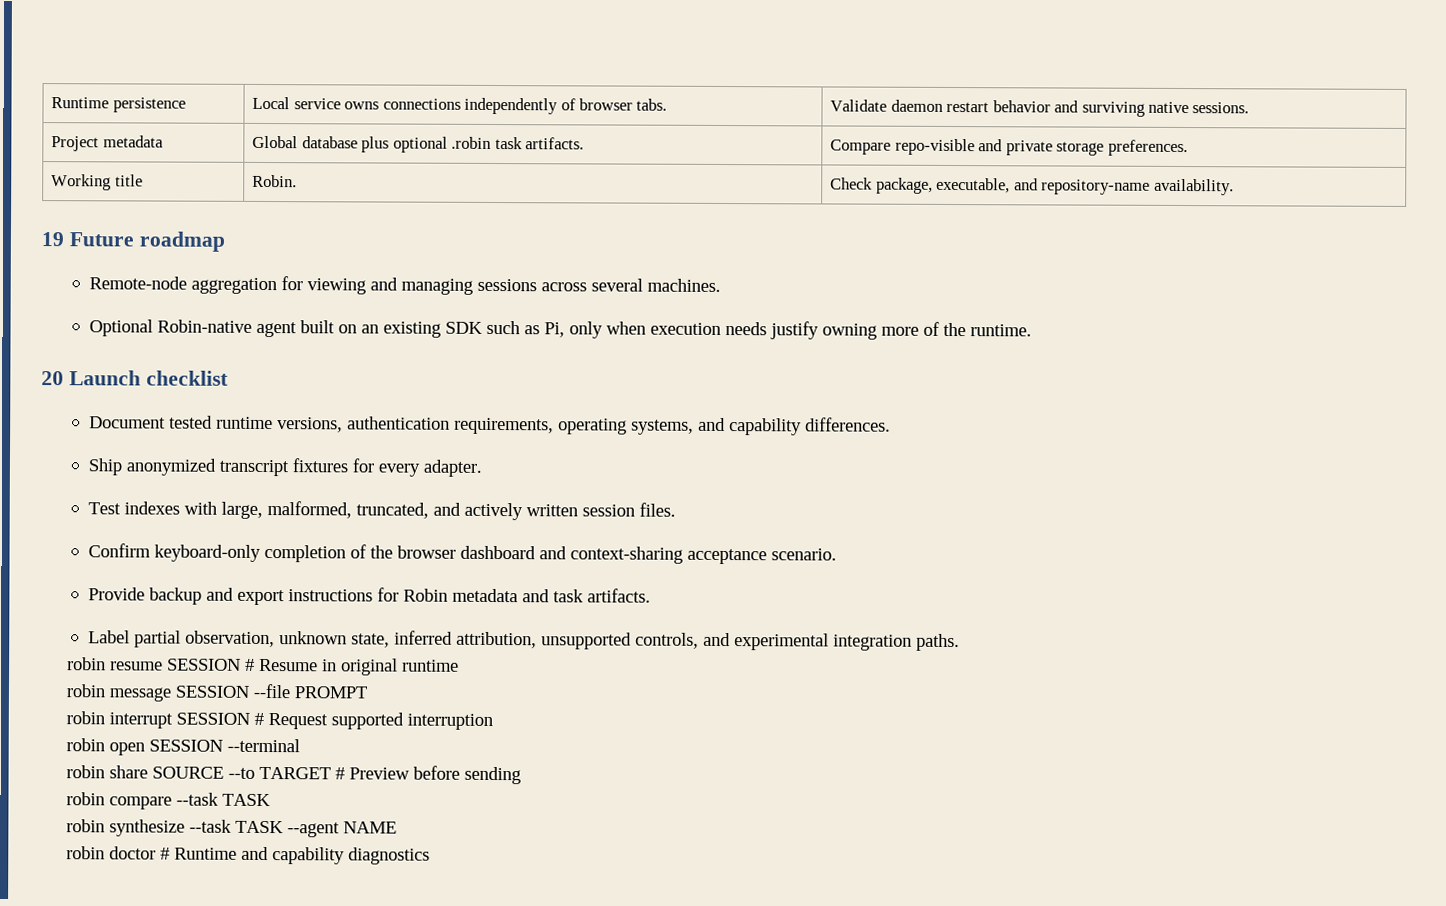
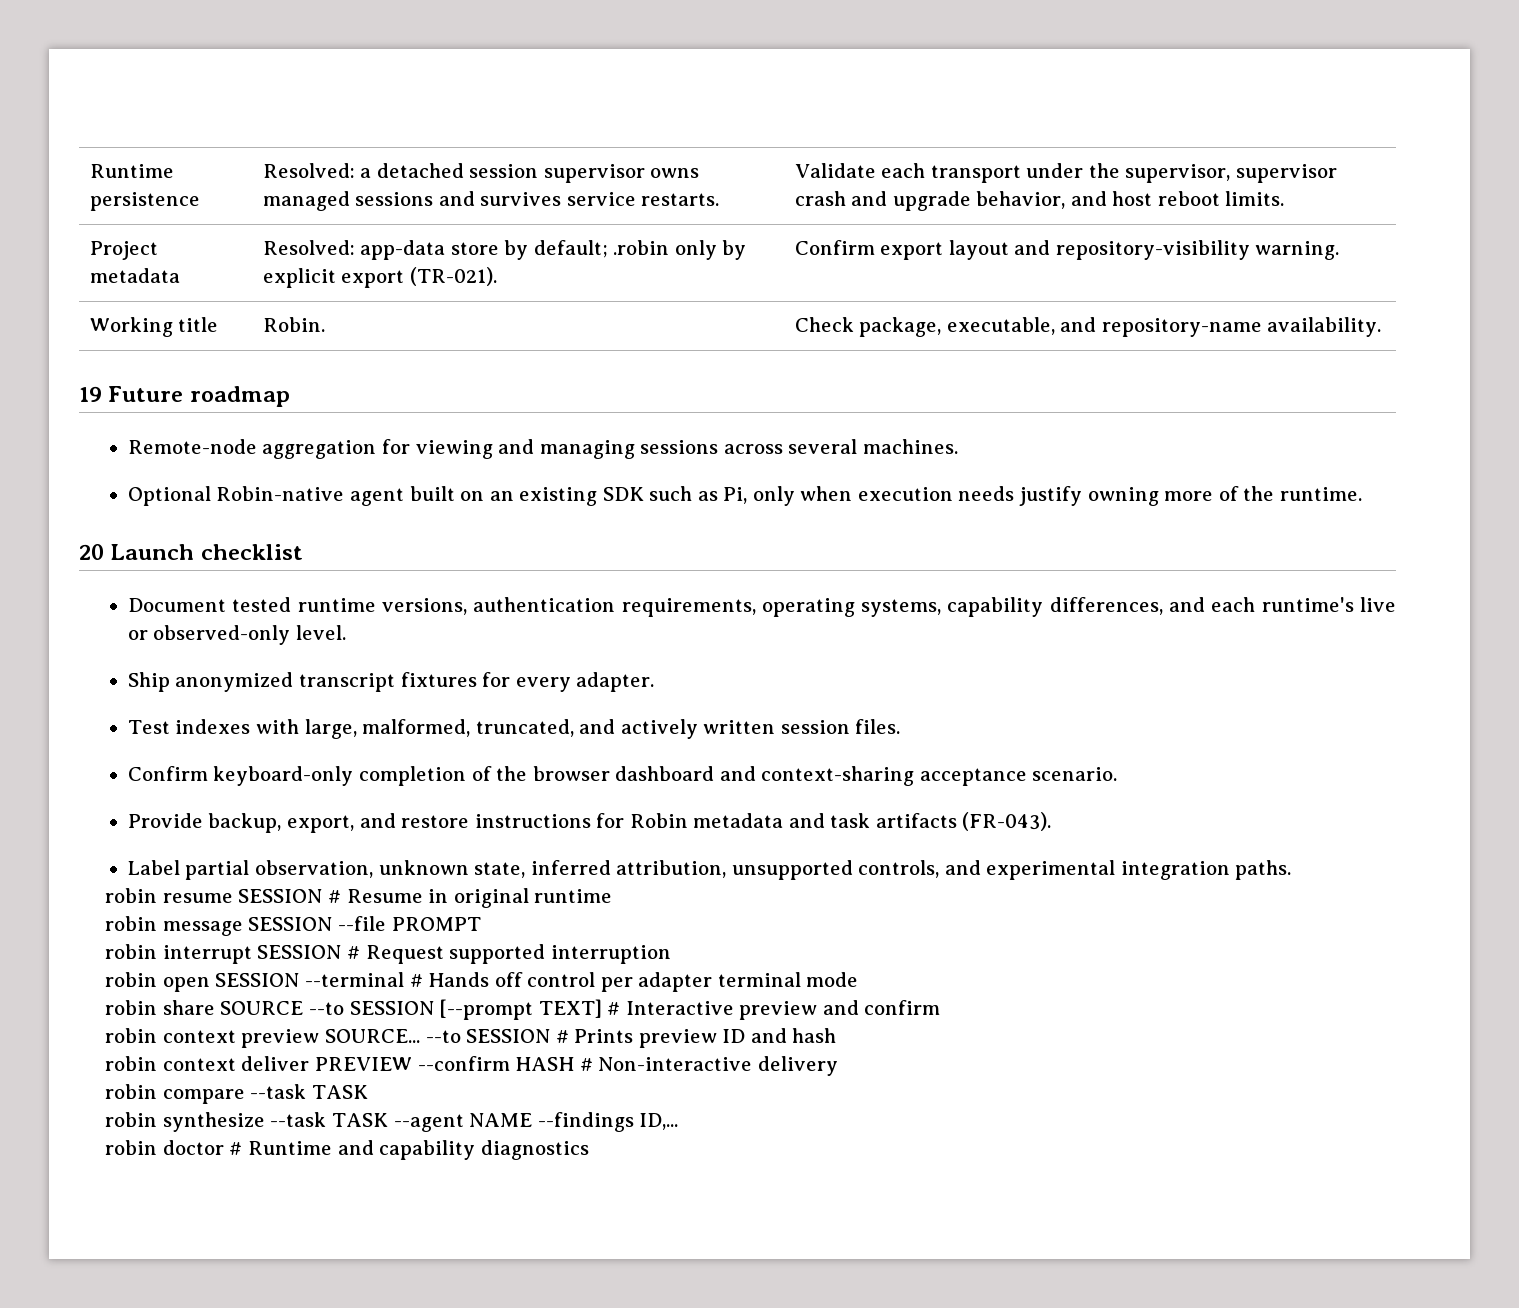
[252,96,668,115] [830,99,1250,117] [51,135,164,152] [252,135,584,153] [830,138,1188,157] Local service owns connections independently of browser tabs. | Validate daemon restart behavior and surviving native sessions. // Project metadata | Global database plus optional .robin task artifacts. | Compare repo-visible and private storage preferences. -> [262,163,700,183] [262,191,720,211] [794,163,1337,183] [794,191,1285,211] [89,241,158,260] [89,268,180,283] [262,240,747,260] [262,267,497,288] [794,240,1340,260] Resolved: a detached session supervisor owns managed sessions and survives service restarts. | Validate each transport under the supervisor, supervisor crash and upgrade behavior, and host reboot limits. // Project metadata | Resolved: app-data store by default; .robin only by explicit export (TR-021). | Confirm export layout and repository-visibility warning.
[697,417,891,436] and capability differences. -> [947,597,1397,617] [127,625,347,645] capability differences, and each runtime's live or observed-only level.
[148,587,285,606] backup and export -> [208,813,470,833] backup, export, and restore
[586,588,651,603] artifacts. -> [875,812,1052,831] artifacts (FR-043).
[66,765,522,785] // robin share SOURCE --to TARGET # Preview before sending -> [409,972,859,992] [105,999,941,1020] [105,1028,837,1048] [105,1056,838,1076] # Hands off control per adapter terminal mode // robin share SOURCE --to SESSION [--prompt TEXT] # Interactive preview and confirm // robin context preview SOURCE... --to SESSION # Prints preview ID and hash // robin context deliver PREVIEW --confirm HASH # Non-interactive delivery
(398, 827) none -> [537,1112,679,1132] --findings ID,...

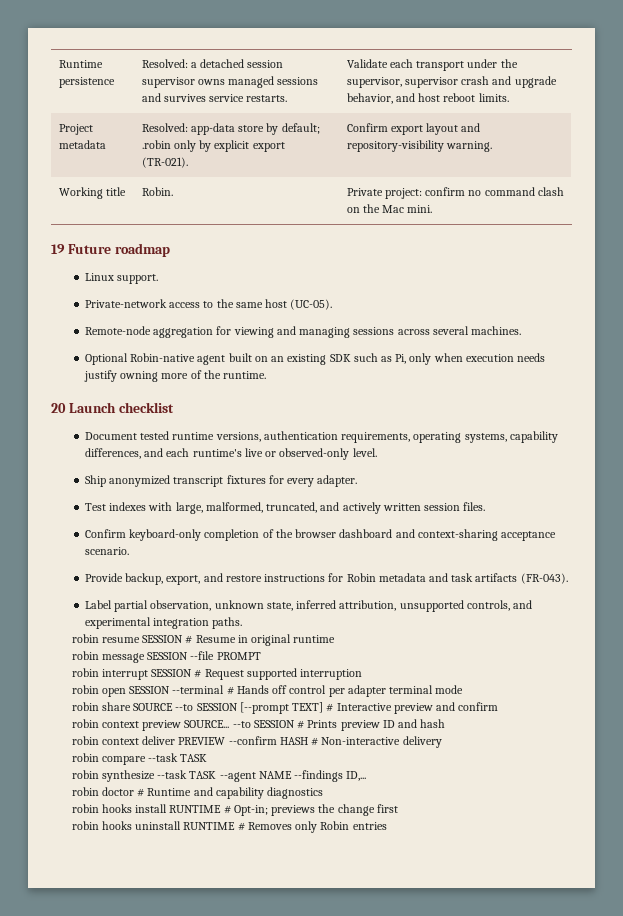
[794,317,1382,337] [79,386,290,407] Check package, executable, and repository-name availability. // 19 Future roadmap -> [346,187,564,199] [346,204,433,213] [51,243,170,257] [84,273,159,284] [84,299,333,310] Private project: confirm no command clash on the Mac mini. // 19 Future roadmap // Linux support. // Private-network access to the same host (UC-05).
(589, 1150) none -> [71,804,398,816] [71,821,387,833] // robin hooks install RUNTIME # Opt-in; previews the change first // robin hooks uninstall RUNTIME # Removes only Robin entries

